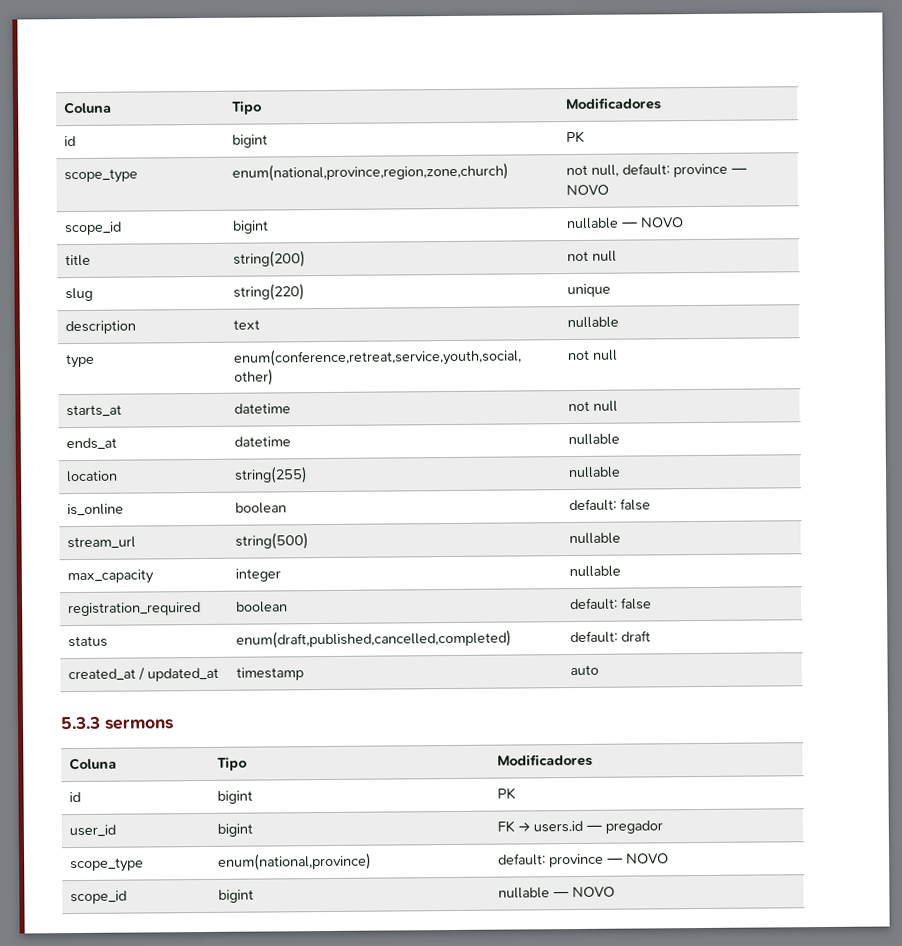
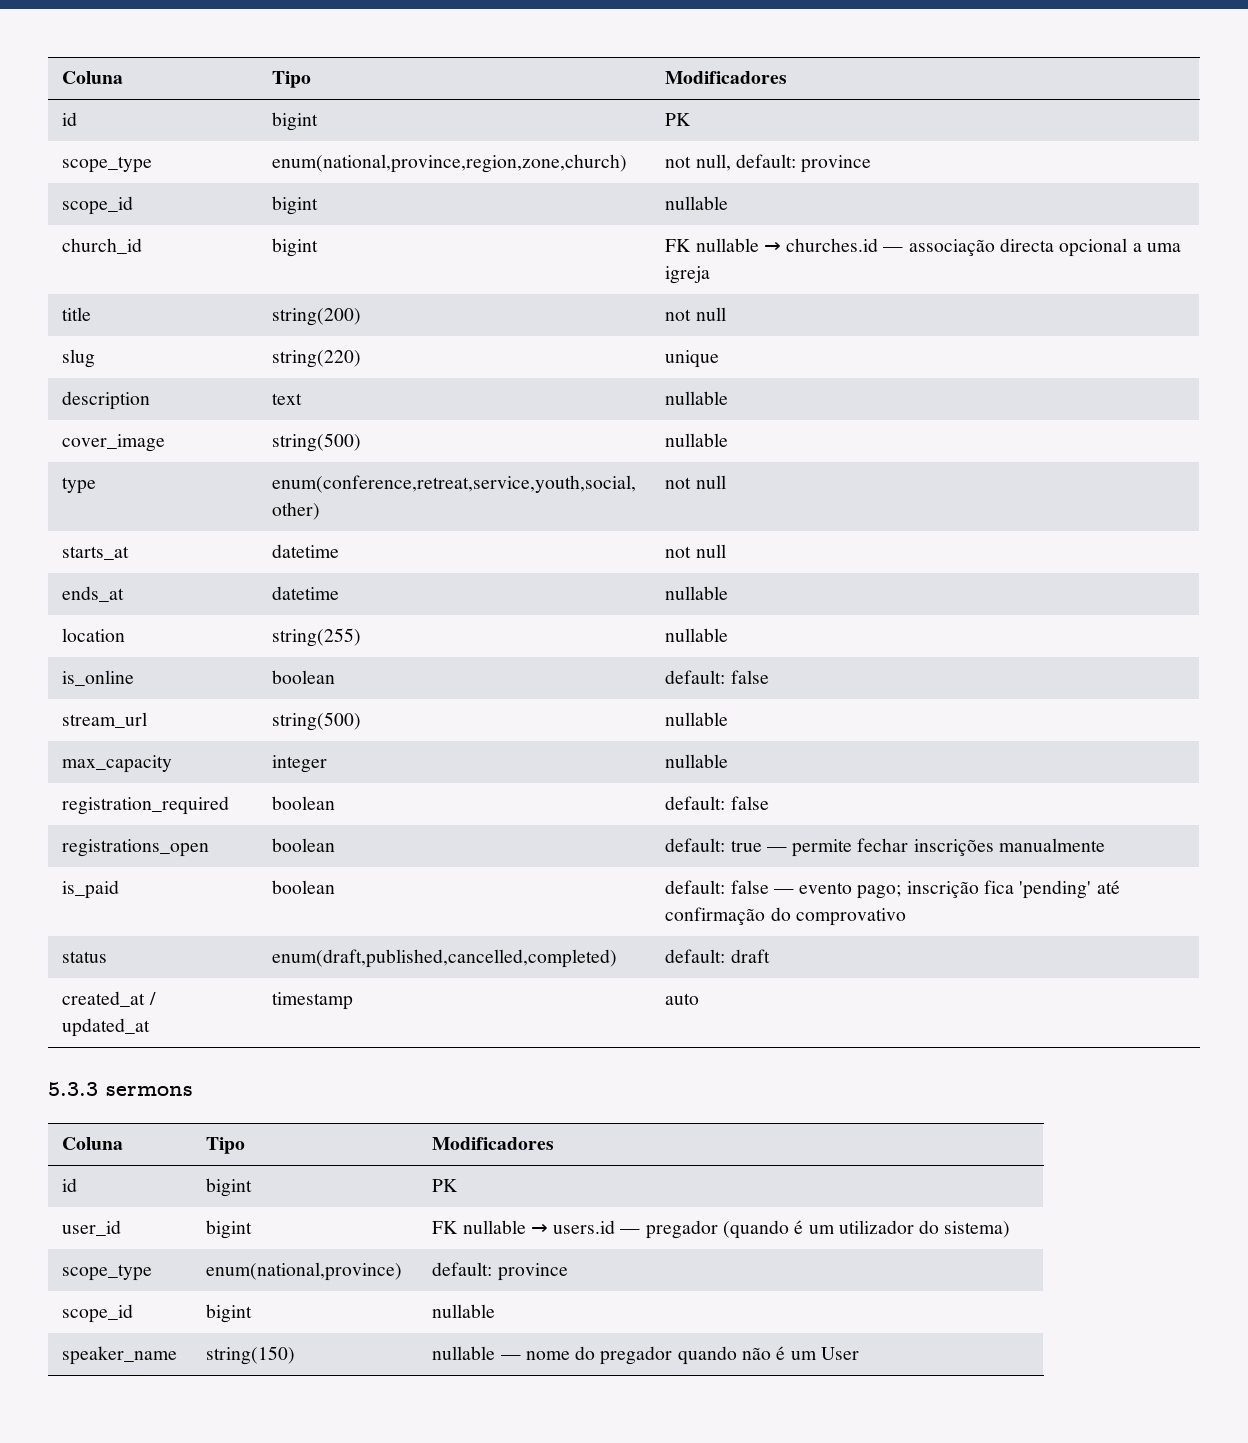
[731,167,748,174] [566,184,610,196] [64,221,123,236] [232,220,270,234] [566,217,685,230] — NOVO // scope_id | bigint | nullable — NOVO -> [62,196,134,215] [272,196,319,215] [665,196,729,210] [62,238,143,254] [272,238,319,257] [665,238,1181,257] [665,266,711,284] // scope_id | bigint | nullable // church_id | bigint | FK nullable → churches.id — associação directa opcional a uma igreja
(620, 322) none -> [62,434,166,452] [272,433,362,452] [665,433,729,447] // cover_image | string(500) | nullable
(653, 603) none -> [62,839,210,857] [272,838,336,852] [665,838,1105,857] [62,880,120,899] [272,880,336,894] [665,880,1120,899] [665,907,906,926] // registrations_open | boolean | default: true — permite fechar inscrições manualmente // is_paid | boolean | default: false — evento pago; inscrição fica 'pending' até confirmação do comprovativo
(516, 826) none -> [462,1220,526,1234] nullable
(664, 827) none -> [722,1220,1011,1239] (quando é um utilizador do sistema)
[607,853,670,864] [70,890,128,905] [218,889,255,903] [498,886,616,899] — NOVO // scope_id | bigint | nullable — NOVO -> [62,1304,134,1323] [206,1304,253,1323] [432,1304,496,1318] [62,1346,178,1365] [206,1346,296,1365] [432,1346,859,1365] // scope_id | bigint | nullable // speaker_name | string(150) | nullable — nome do pregador quando não é um User

